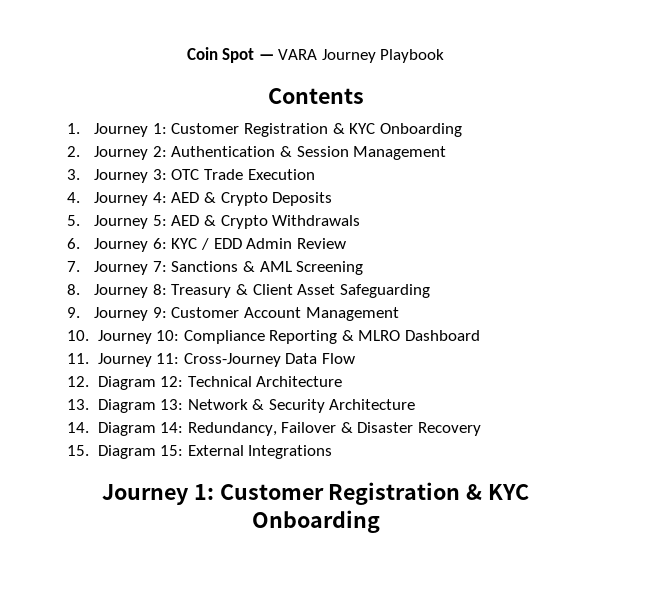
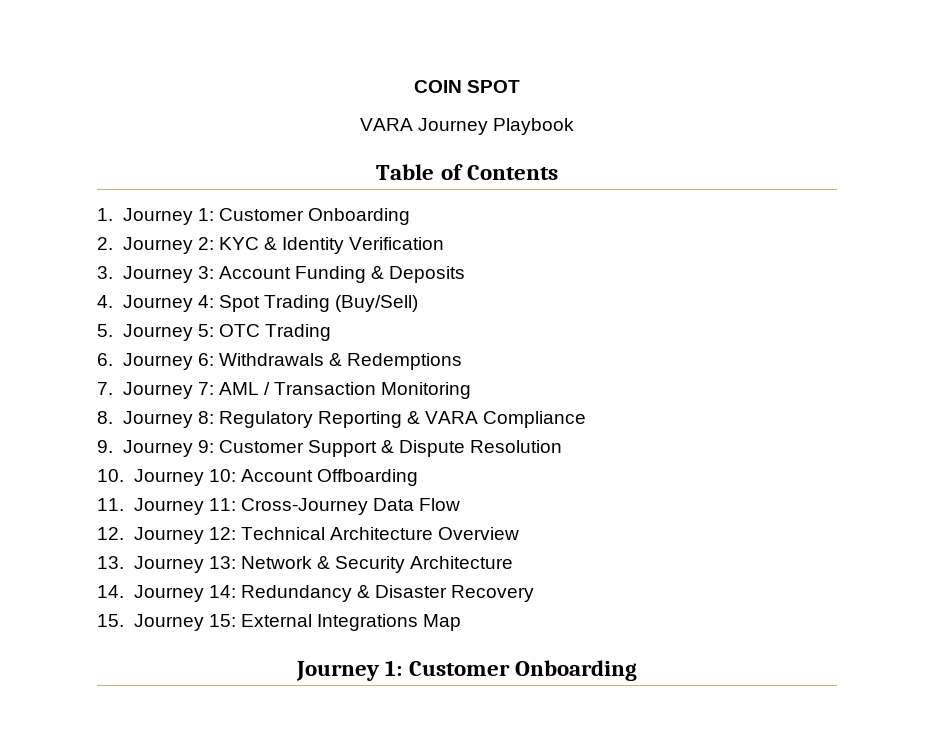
[186,47,274,63] Coin Spot — -> [413,80,521,93] COIN SPOT //
(445, 56) none -> [376,164,463,180] Table of
[243,123,376,137] Registration & KYC -> (304, 214) none
[171,146,447,160] Authentication & Session Management -> [218,237,445,254] KYC & Identity Verification
[171,169,315,180] OTC Trade Execution -> [218,266,466,283] Account Funding & Deposits
[171,192,333,206] AED & Crypto Deposits -> [218,295,419,312] Spot Trading (Buy/Sell)
[171,215,361,229] AED & Crypto Withdrawals -> [218,324,331,341] OTC Trading
[171,238,346,250] KYC / EDD Admin Review -> [218,353,463,370] Withdrawals & Redemptions
[171,261,364,275] Sanctions & AML Screening -> [218,382,472,399] AML / Transaction Monitoring
[171,284,430,298] Treasury & Client Asset Safeguarding -> [218,411,587,428] Regulatory Reporting & VARA Compliance
[243,307,399,321] Account Management -> [307,440,563,457] Support & Dispute Resolution
[183,330,481,344] Compliance Reporting & MLRO Dashboard -> [240,469,418,486] Account Offboarding
[97,376,156,390] Diagram -> [133,527,204,544] Journey
(343, 381) none -> [438,527,520,540] Overview
[97,399,156,413] Diagram -> [133,556,204,573] Journey
[97,422,337,436] Diagram 14: Redundancy, Failover -> [133,585,352,602] Journey 14: Redundancy
[97,445,156,459] Diagram -> [133,614,204,631] Journey
[101,482,530,505] // Journey 1: Customer Registration & KYC -> [423,614,462,631] [296,660,510,681] Map // Journey 1: Customer

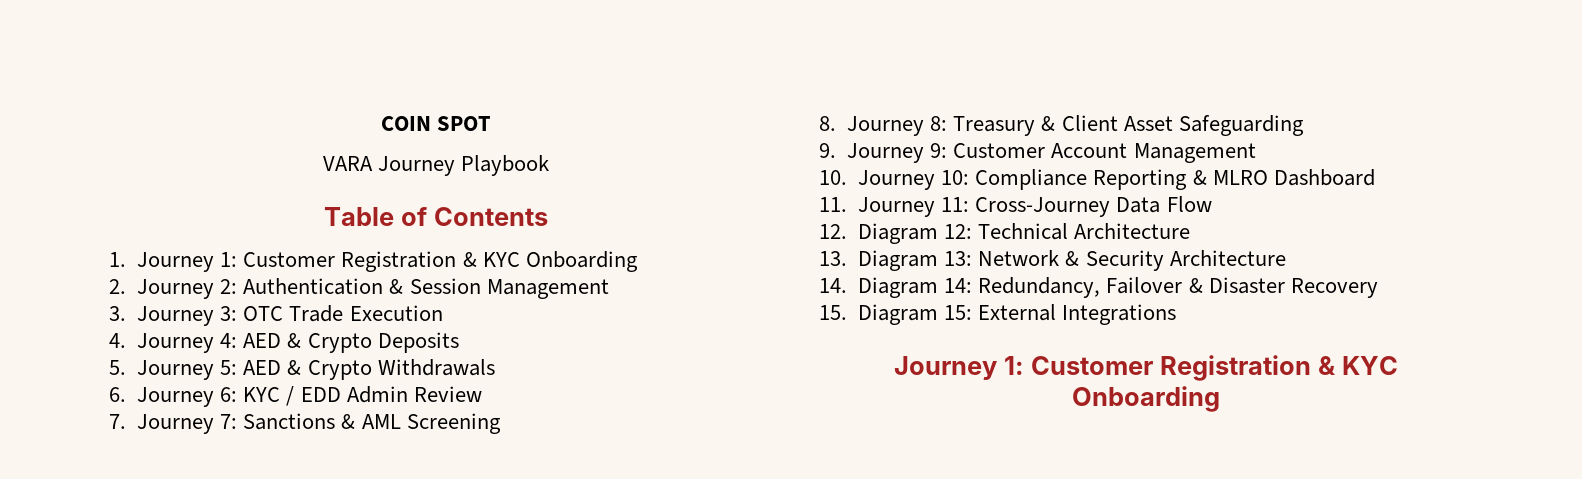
(304, 214) none -> [341,251,520,272] Registration & KYC
[218,237,445,254] KYC & Identity Verification -> [243,278,609,299] Authentication & Session Management
[218,266,466,283] [97,295,419,312] [97,324,331,341] [97,353,463,370] Account Funding & Deposits // 4. Journey 4: Spot Trading (Buy/Sell) // 5. Journey 5: OTC Trading // 6. Journey 6: Withdrawals & Redemptions -> [243,305,443,322] [109,332,459,353] [109,359,495,380] [109,386,482,407] OTC Trade Execution // 4. Journey 4: AED & Crypto Deposits // 5. Journey 5: AED & Crypto Withdrawals // 6. Journey 6: KYC / EDD Admin Review
[218,382,472,399] AML / Transaction Monitoring -> [243,413,501,434] Sanctions & AML Screening
[218,411,587,428] Regulatory Reporting & VARA Compliance -> [953,115,1304,136] Treasury & Client Asset Safeguarding
[307,440,563,457] Support & Dispute Resolution -> [1051,143,1256,163] Account Management
[240,469,418,486] Account Offboarding -> [975,169,1375,190] Compliance Reporting & MLRO Dashboard
[133,527,204,544] Journey -> [858,223,939,244] Diagram
[438,527,520,540] Overview -> (1191, 231) none
[133,556,204,573] Journey -> [858,250,939,271] Diagram
[133,585,352,602] Journey 14: Redundancy -> [858,277,1183,298] Diagram 14: Redundancy, Failover
[133,614,204,631] Journey -> [858,304,939,325] Diagram
[423,614,462,631] [296,660,510,681] Map // Journey 1: Customer -> [894,355,1398,381] // Journey 1: Customer Registration & KYC

